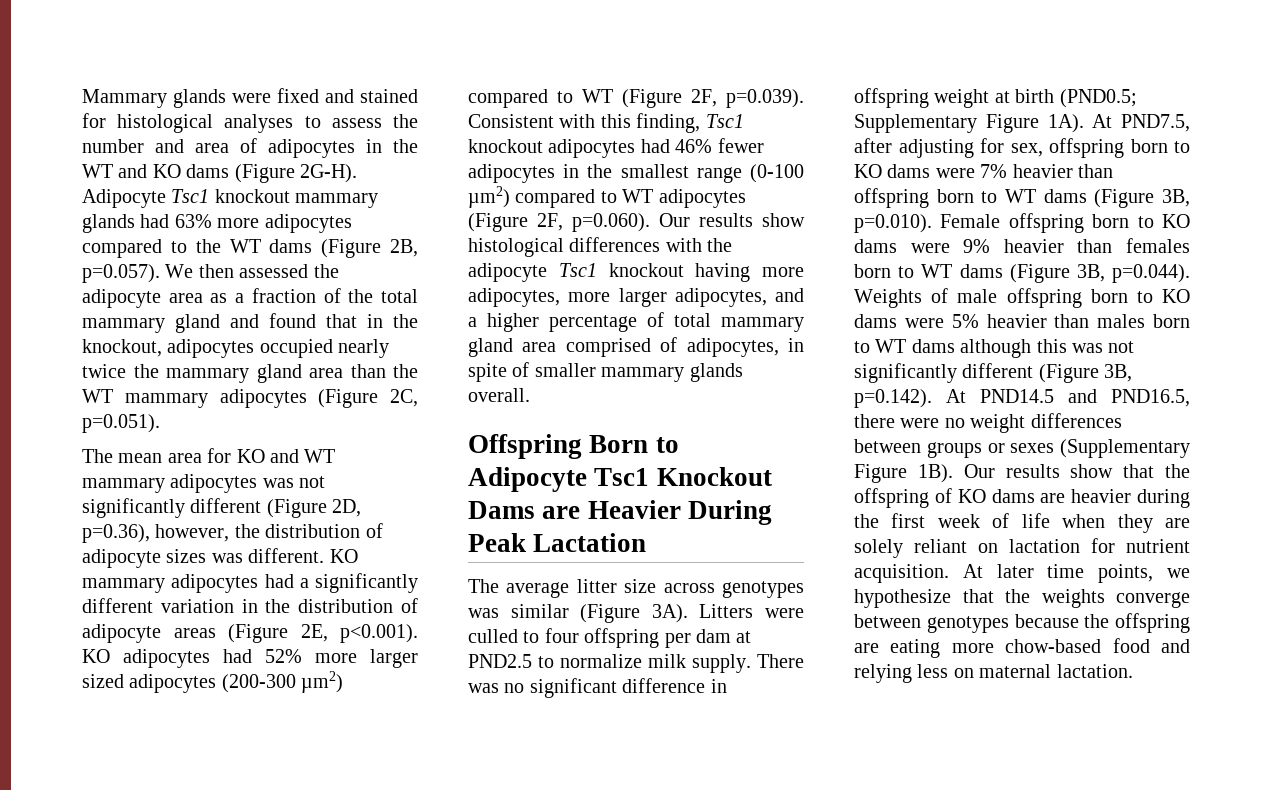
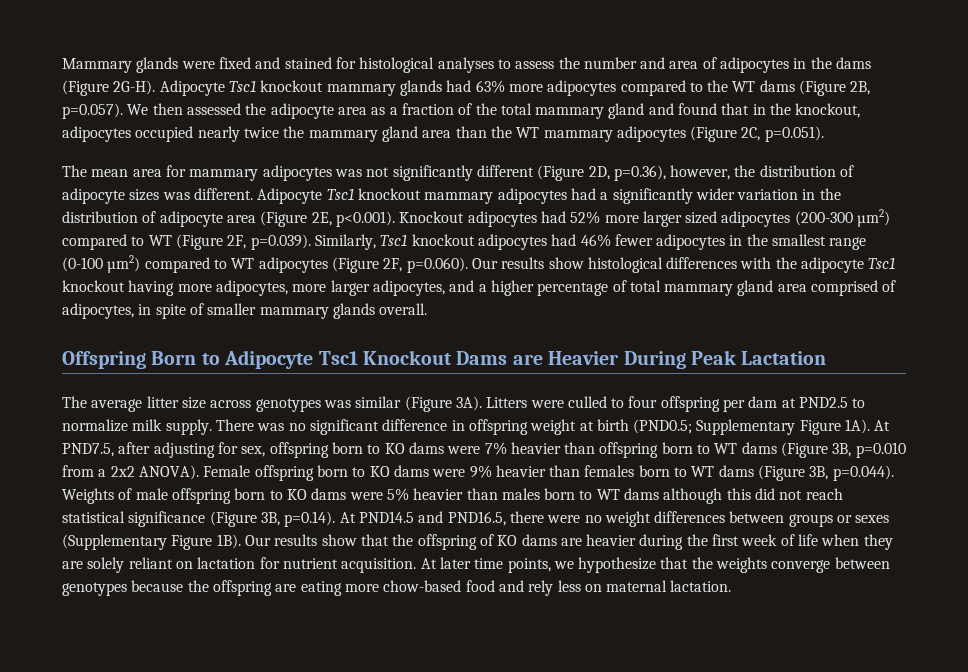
[82,164,181,178] WT and KO -> (832, 63) none
[236,449,336,463] KO and WT -> (186, 171) none
[329,549,358,563] KO -> [257,188,421,204] Adipocyte Tsc1 knockout
[82,598,153,613] different -> [695,188,735,200] wider
[173,628,216,638] areas -> [226,215,256,223] area
[82,649,110,663] KO -> [399,211,465,223] Knockout
[468,113,701,133] Consistent with this finding, -> [314,234,376,250] Similarly,
[854,214,932,233] p=0.010). -> [855,442,906,458] [62,465,199,480] p=0.010 from a 2x2 ANOVA).
[1072,341,1135,353] [854,363,1133,383] [854,389,932,408] was not significantly different (Figure 3B, p=0.142). -> [755,488,843,500] [62,511,336,527] did not reach statistical significance (Figure 3B, p=0.14).
[854,664,912,683] relying -> [528,580,554,596] rely

